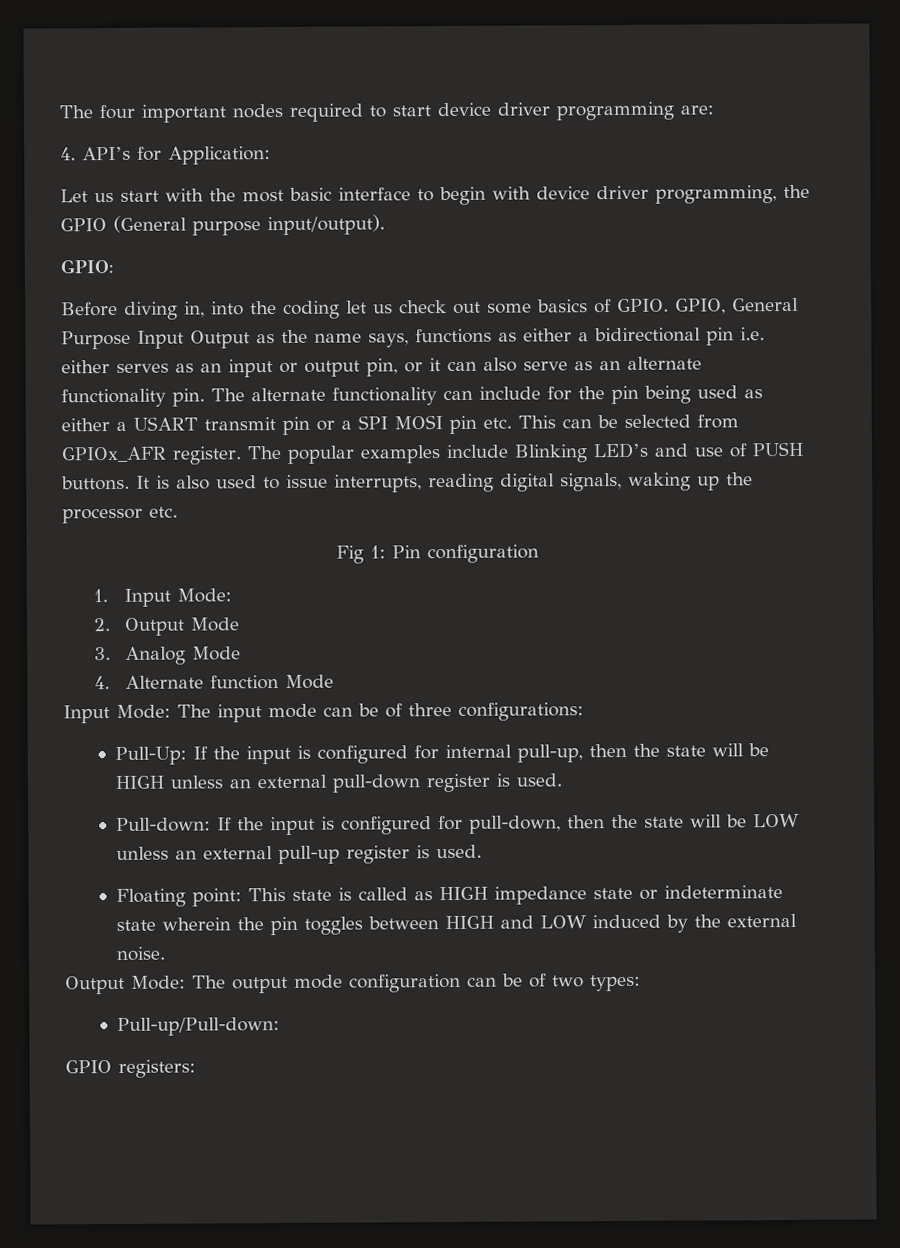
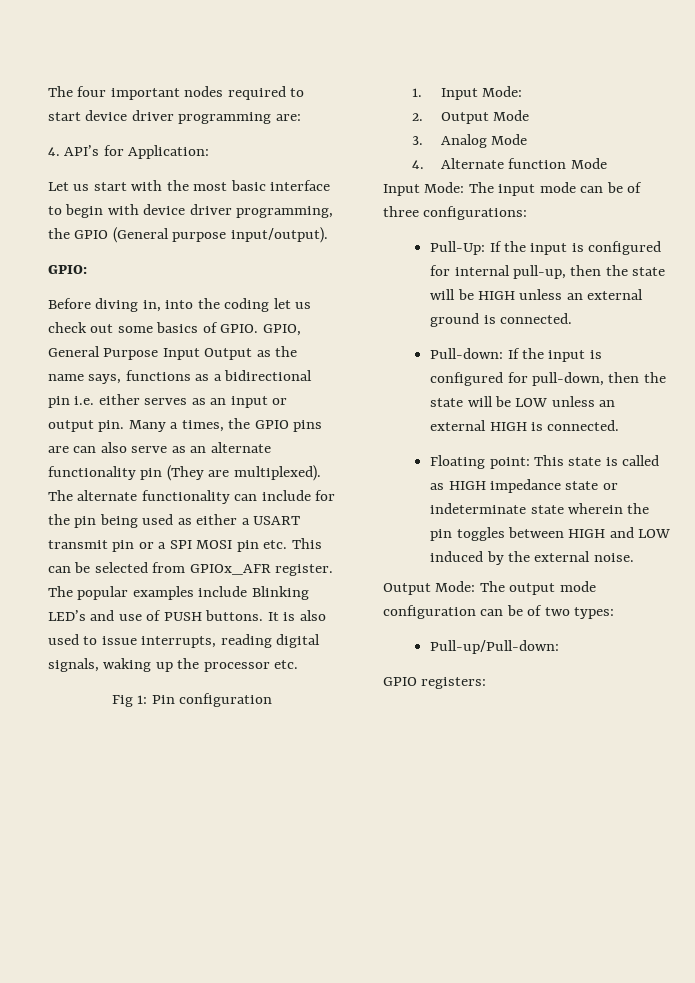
[523,328,572,342] either -> (210, 377) none
[366,358,441,377] pin, or it -> [98,418,323,432] [48,446,69,453] pin. Many a times, the GPIO pins are
[172,388,205,407] pin. -> [140,465,321,481] pin (They are multiplexed).
[331,773,562,793] pull-down register is used. -> [430,313,572,327] ground is connected.
[277,844,482,865] pull-up register is used. -> [489,420,620,431] HIGH is connected.

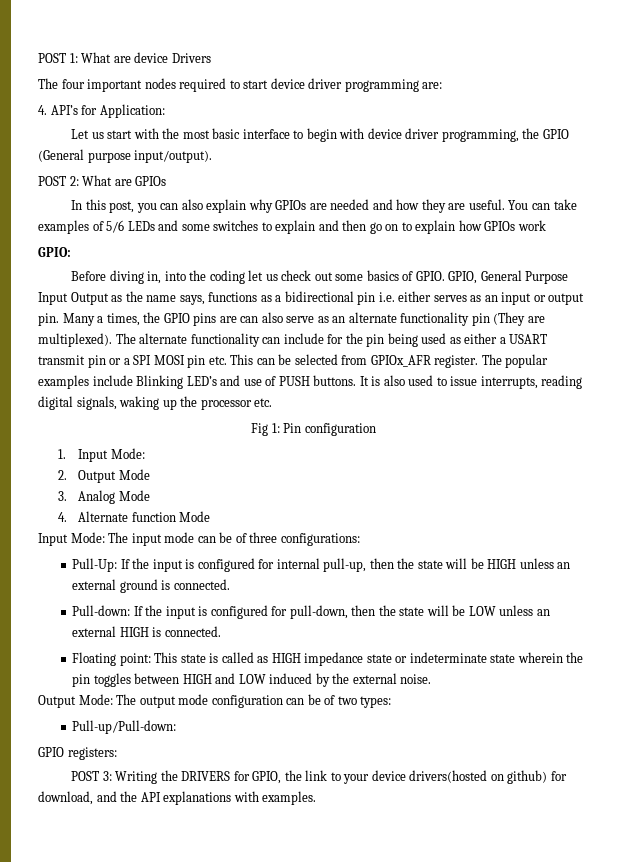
(48, 91) none -> [38,52,211,63] POST 1: What are device Drivers //
(328, 235) none -> [38,175,167,186] [71,199,577,213] [38,220,546,234] // POST 2: What are GPIOs // In this post, you can also explain why GPIOs are needed and how they are useful. You can take examples of 5/6 LEDs and some switches to explain and then go on to explain how GPIOs work
(487, 683) none -> [71,770,567,784] [38,791,317,805] // POST 3: Writing the DRIVERS for GPIO, the link to your device drivers(hosted on github) for download, and the API explanations with examples.

